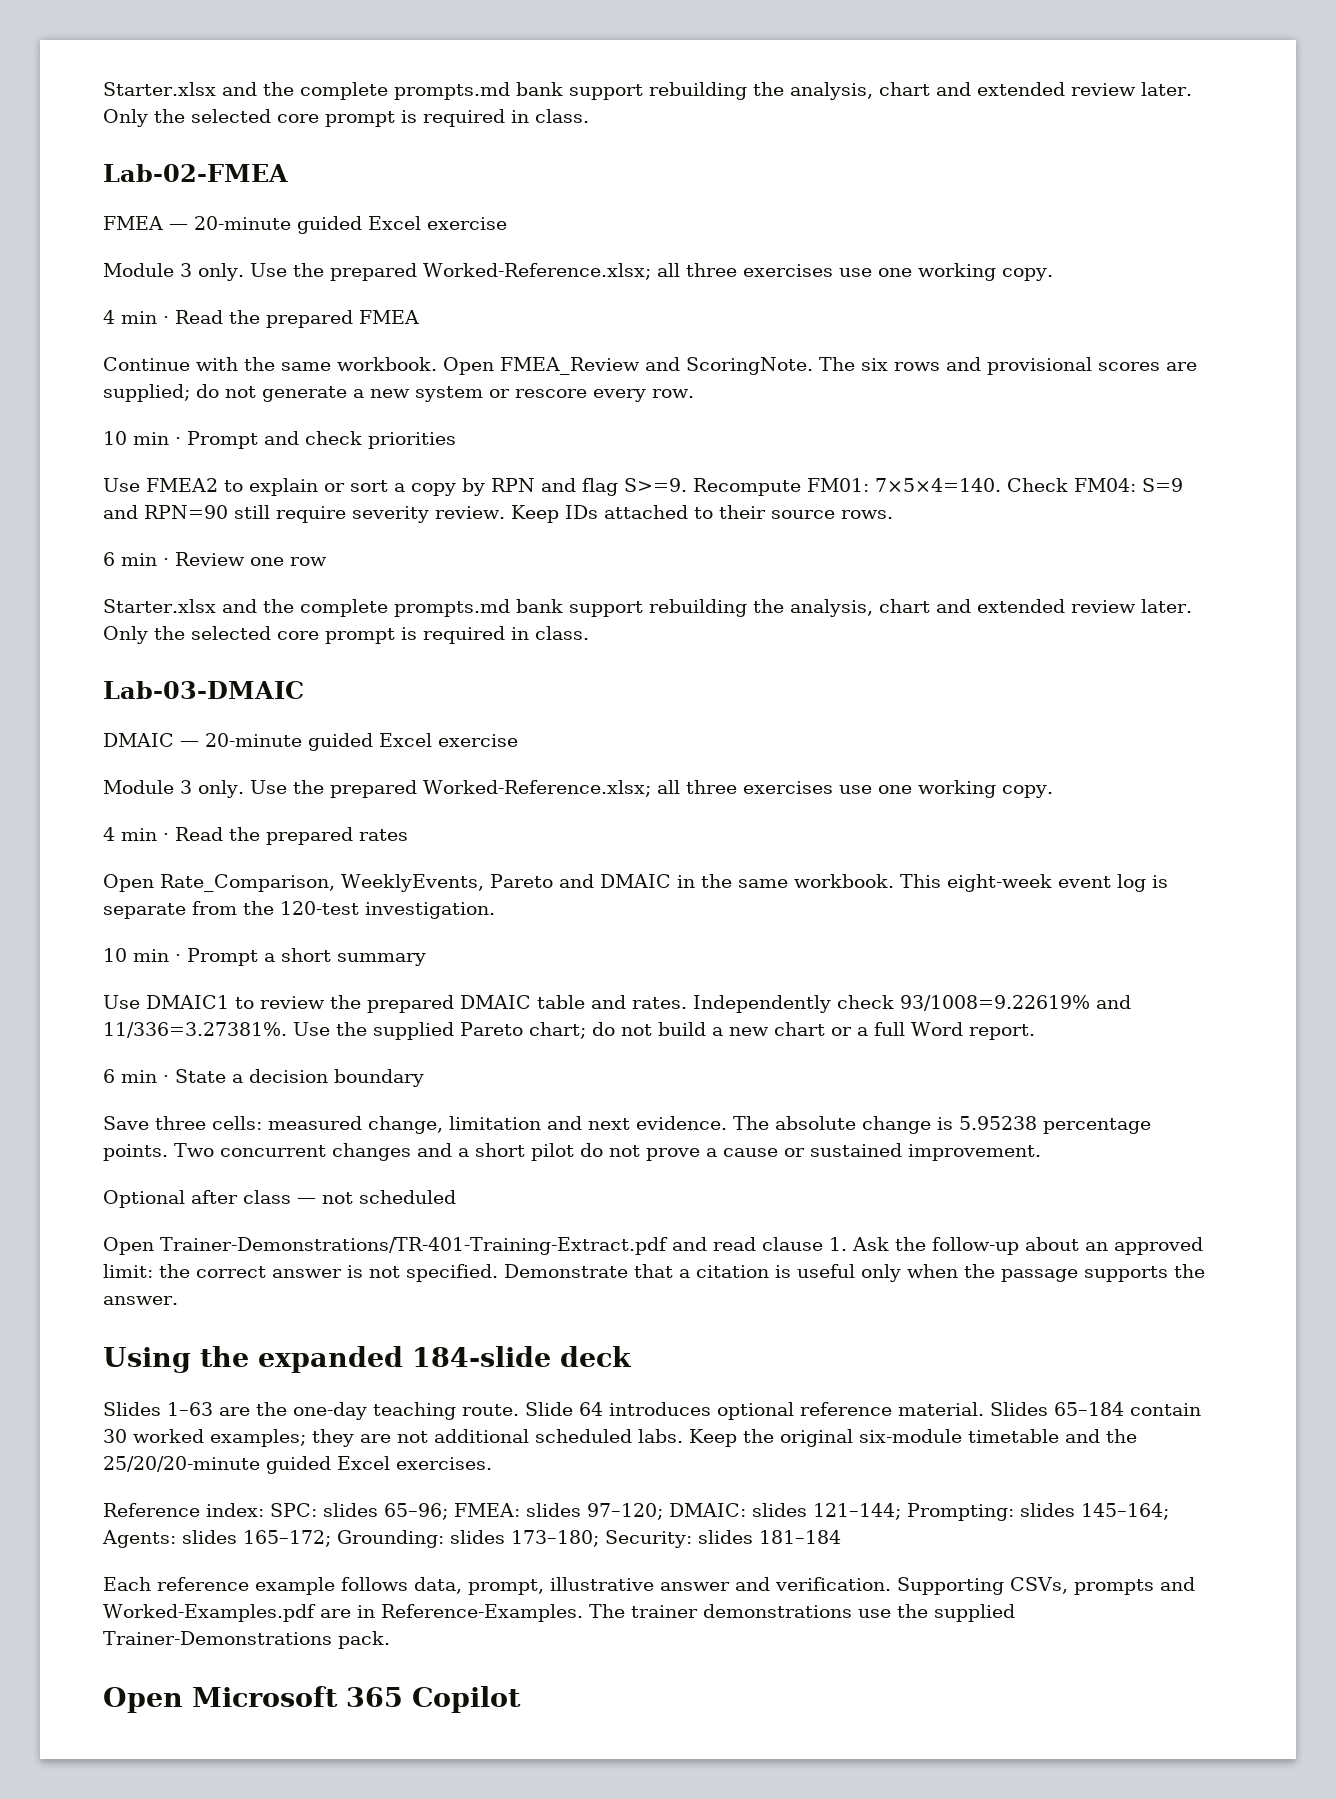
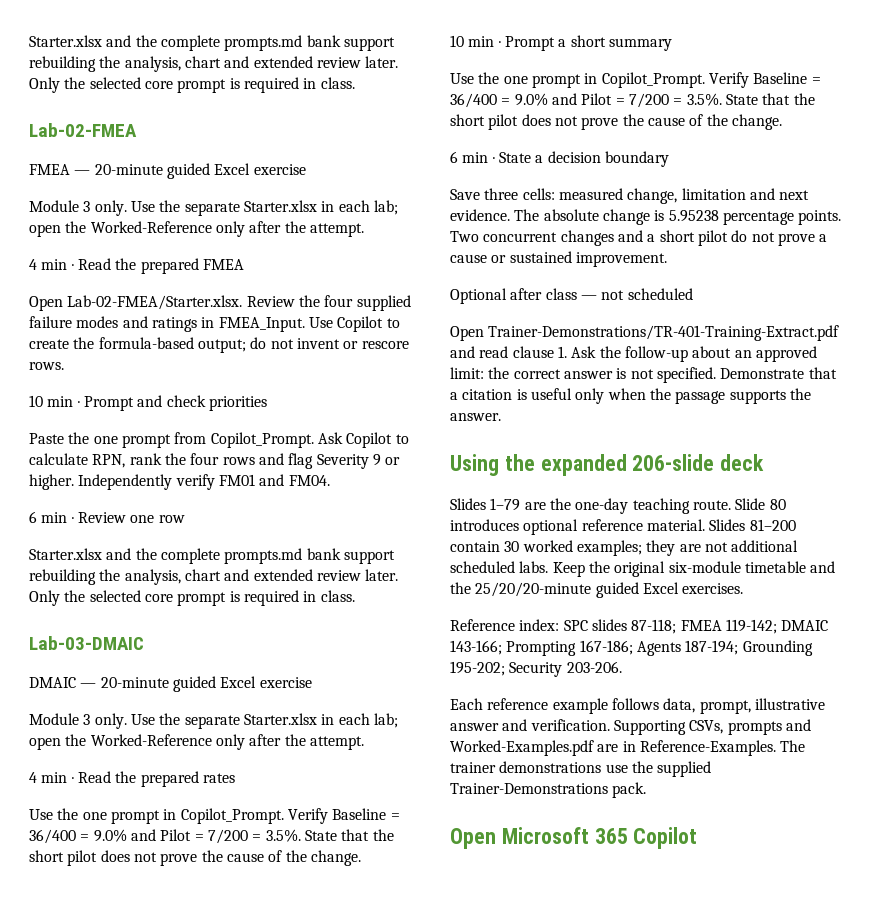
[329,263,1053,281] prepared Worked-Reference.xlsx; all three exercises use one working copy. -> [184,200,398,216] [29,221,364,237] separate Starter.xlsx in each lab; open the Worked-Reference only after the attempt.
[103,357,1197,375] [103,384,694,402] Continue with the same workbook. Open FMEA_Review and ScoringNote. The six rows and provisional scores are supplied; do not generate a new system or rescore every row. -> [29,295,411,311] [29,316,400,332] [29,337,409,353] [29,362,64,370] Open Lab-02-FMEA/Starter.xlsx. Review the four supplied failure modes and ratings in FMEA_Input. Use Copilot to create the formula-based output; do not invent or rescore rows.
[103,478,1183,496] [103,505,893,523] Use FMEA2 to explain or sort a copy by RPN and flag S>=9. Recompute FM01: 7×5×4=140. Check FM04: S=9 and RPN=90 still require severity review. Keep IDs attached to their source rows. -> [29,432,409,448] [29,453,401,469] [29,474,330,490] Paste the one prompt from Copilot_Prompt. Ask Copilot to calculate RPN, rank the four rows and flag Severity 9 or higher. Independently verify FM01 and FM04.
[329,780,1053,798] prepared Worked-Reference.xlsx; all three exercises use one working copy. -> [184,713,398,729] [29,734,364,750] separate Starter.xlsx in each lab; open the Worked-Reference only after the attempt.
[103,874,1168,892] [103,901,495,919] Open Rate_Comparison, WeeklyEvents, Pareto and DMAIC in the same workbook. This eight-week event log is separate from the 120-test investigation. -> [29,808,400,824] [29,829,394,844] [29,850,361,866] Use the one prompt in Copilot_Prompt. Verify Baseline = 36/400 = 9.0% and Pilot = 7/200 = 3.5%. State that the short pilot does not prove the cause of the change.
[146,995,1131,1013] [103,1022,1035,1040] DMAIC1 to review the prepared DMAIC table and rates. Independently check 93/1008=9.22619% and 11/336=3.27381%. Use the supplied Pareto chart; do not build a new chart or a full Word report. -> [478,72,821,88] [450,93,815,108] [450,114,782,130] the one prompt in Copilot_Prompt. Verify Baseline = 36/400 = 9.0% and Pilot = 7/200 = 3.5%. State that the short pilot does not prove the cause of the change.
[412,1346,551,1367] 184-slide -> [632,454,715,471] 206-slide
[167,1402,213,1416] 1–63 -> [490,498,521,511] 1–79
[579,1402,603,1416] 64 -> [769,499,786,510] 80
[1054,1402,1124,1416] 65–184 -> [749,519,796,531] 81–200
[270,1503,1169,1521] [102,1530,841,1548] SPC: slides 65–96; FMEA: slides 97–120; DMAIC: slides 121–144; Prompting: slides 145–164; Agents: slides 165–172; Grounding: slides 173–180; Security: slides 181–184 -> [563,619,829,634] [450,640,813,656] [450,661,622,677] SPC slides 87-118; FMEA 119-142; DMAIC 143-166; Prompting 167-186; Agents 187-194; Grounding 195-202; Security 203-206.

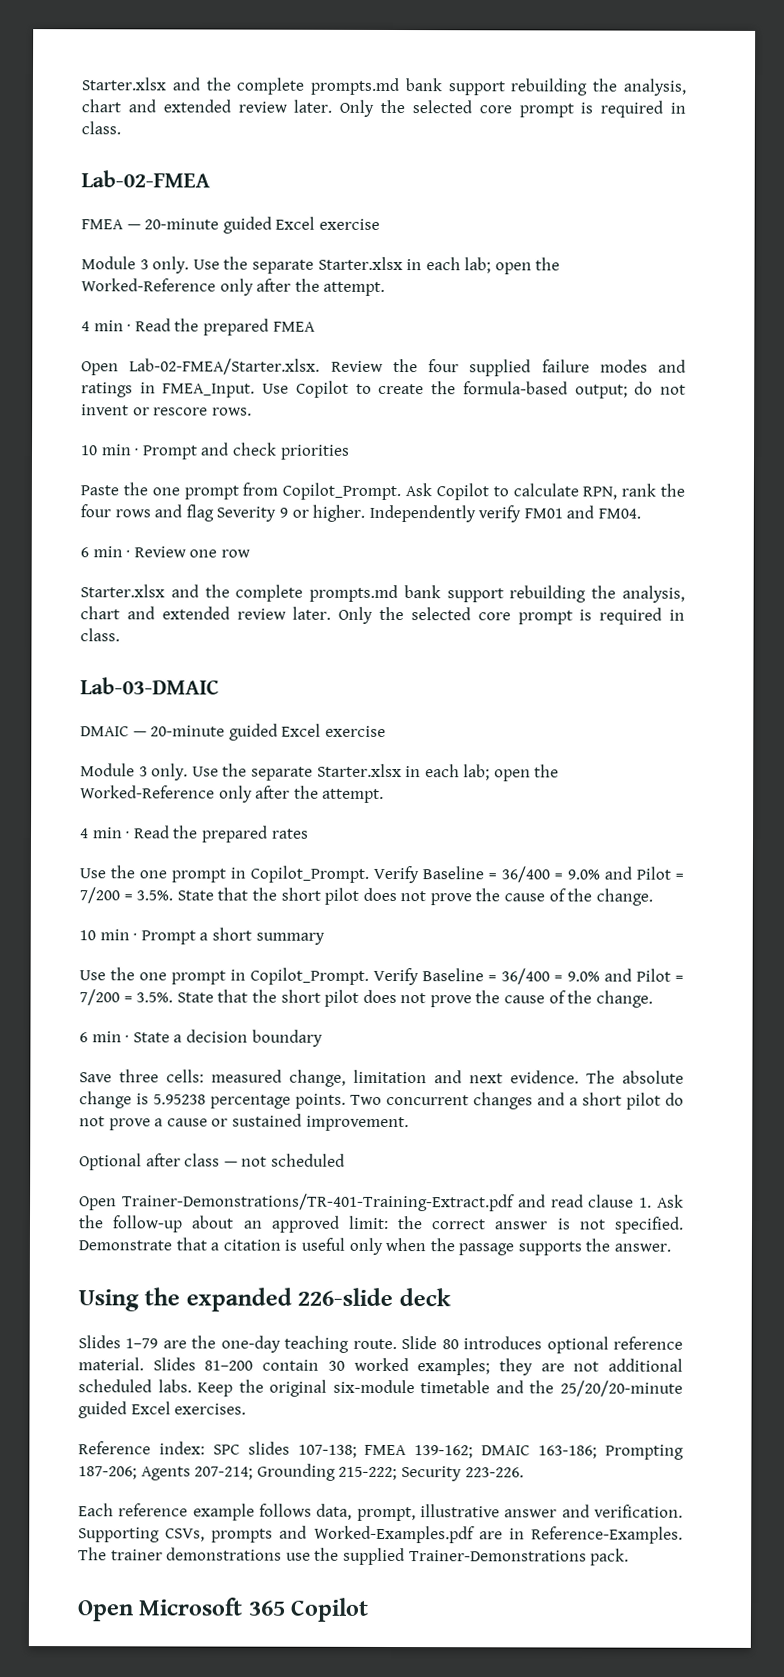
[632,454,715,471] 206-slide -> [297,1287,394,1307] 226-slide
[631,619,829,634] [450,640,813,656] [450,661,622,677] 87-118; FMEA 119-142; DMAIC 143-166; Prompting 167-186; Agents 187-194; Grounding 195-202; Security 203-206. -> [297,1444,684,1460] [78,1463,524,1482] 107-138; FMEA 139-162; DMAIC 163-186; Prompting 187-206; Agents 207-214; Grounding 215-222; Security 223-226.

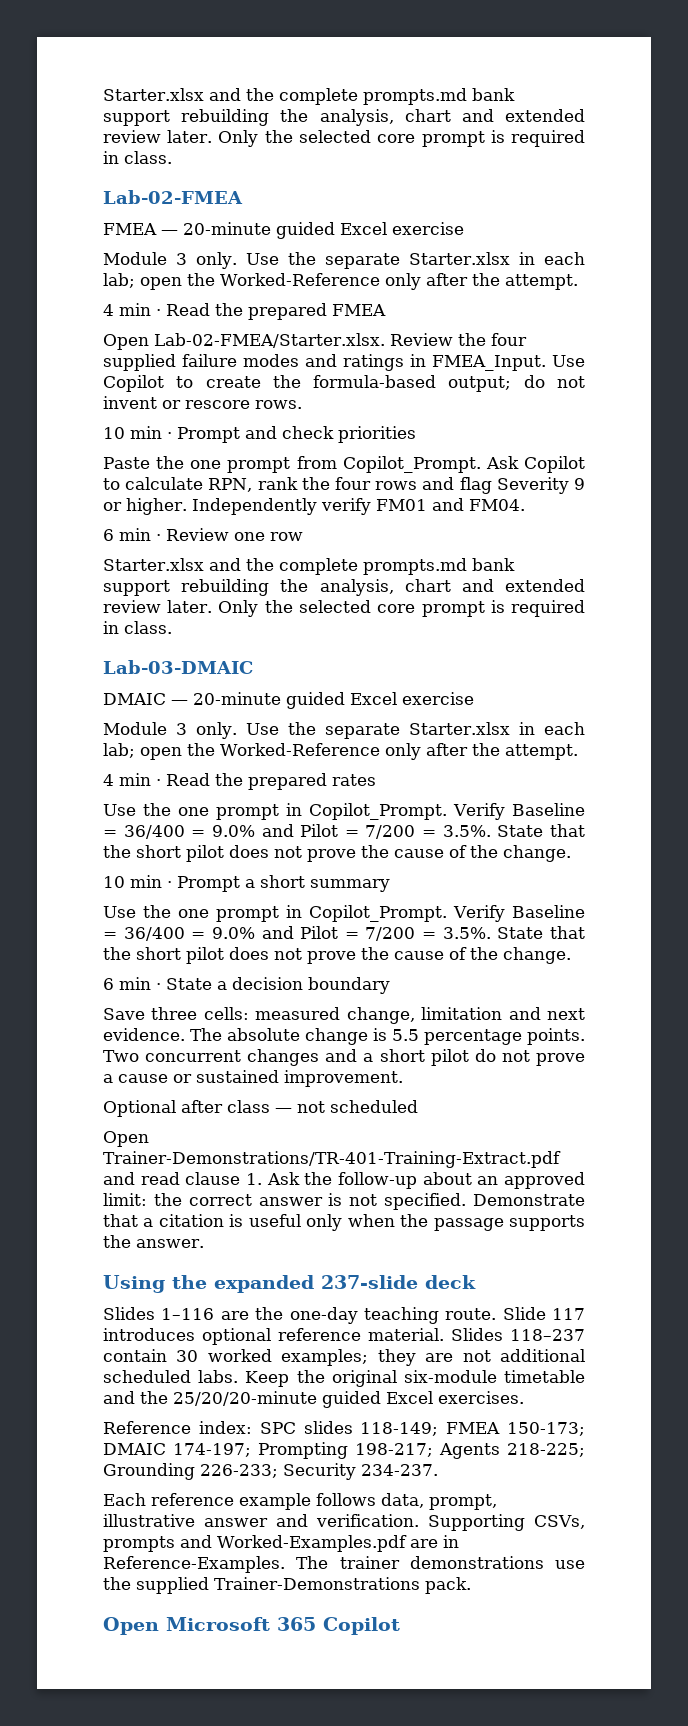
[153,1094,206,1105] 5.95238 -> [392,1029,419,1041] 5.5
[297,1287,394,1307] 226-slide -> [321,1275,418,1289] 237-slide
[125,1338,159,1349] 1–79 -> [161,1308,215,1320] 1–116
[441,1339,459,1350] 80 -> [552,1308,585,1320] 117
[204,1360,254,1371] 81–200 -> [510,1329,585,1341] 118–237
[297,1444,684,1460] [78,1463,524,1482] 107-138; FMEA 139-162; DMAIC 163-186; Prompting 187-206; Agents 207-214; Grounding 215-222; Security 223-226. -> [360,1422,585,1436] [103,1442,585,1459] [103,1463,438,1480] 118-149; FMEA 150-173; DMAIC 174-197; Prompting 198-217; Agents 218-225; Grounding 226-233; Security 234-237.

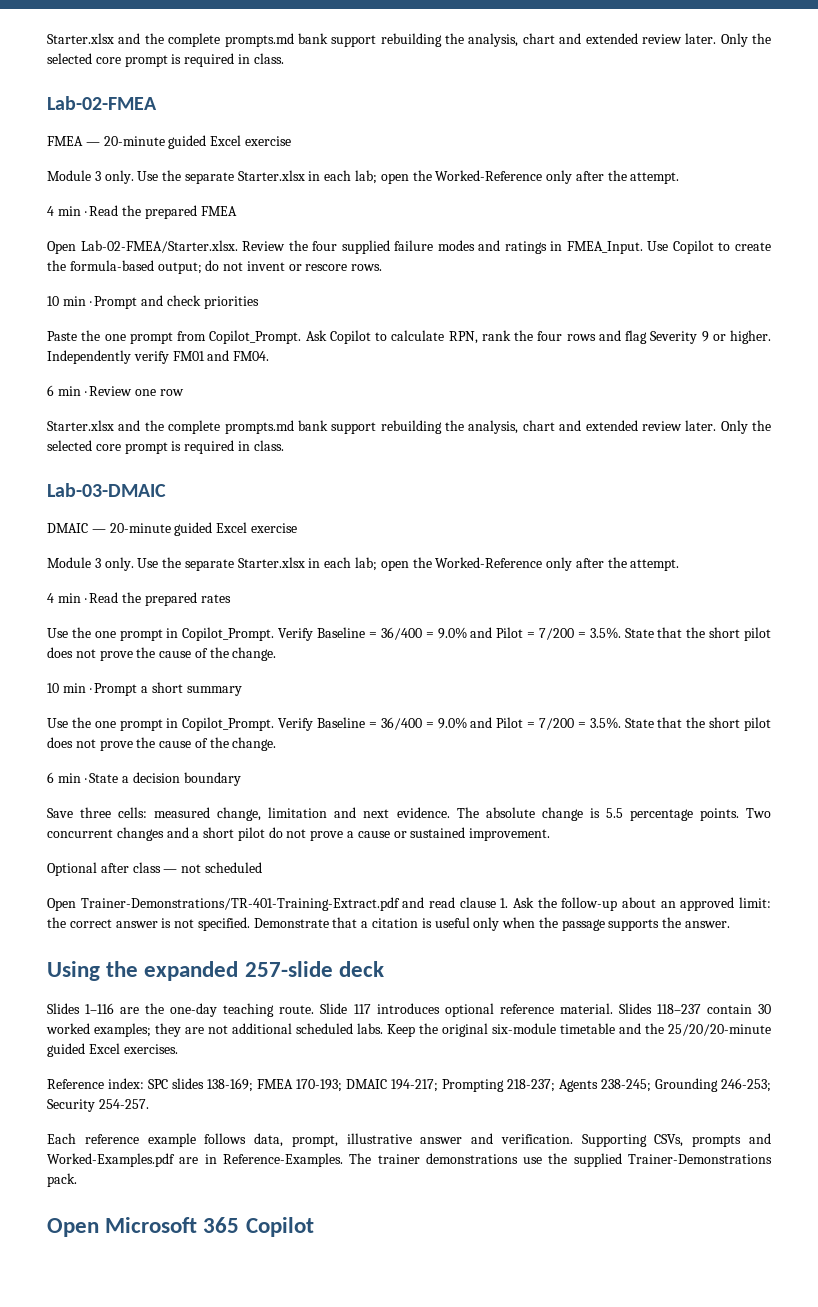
[321,1275,418,1289] 237-slide -> [244,961,333,977] 257-slide
[360,1422,585,1436] [103,1442,585,1459] [103,1463,438,1480] 118-149; FMEA 150-173; DMAIC 174-197; Prompting 198-217; Agents 218-225; Grounding 226-233; Security 234-237. -> [207,1078,771,1092] [47,1099,149,1112] 138-169; FMEA 170-193; DMAIC 194-217; Prompting 218-237; Agents 238-245; Grounding 246-253; Security 254-257.

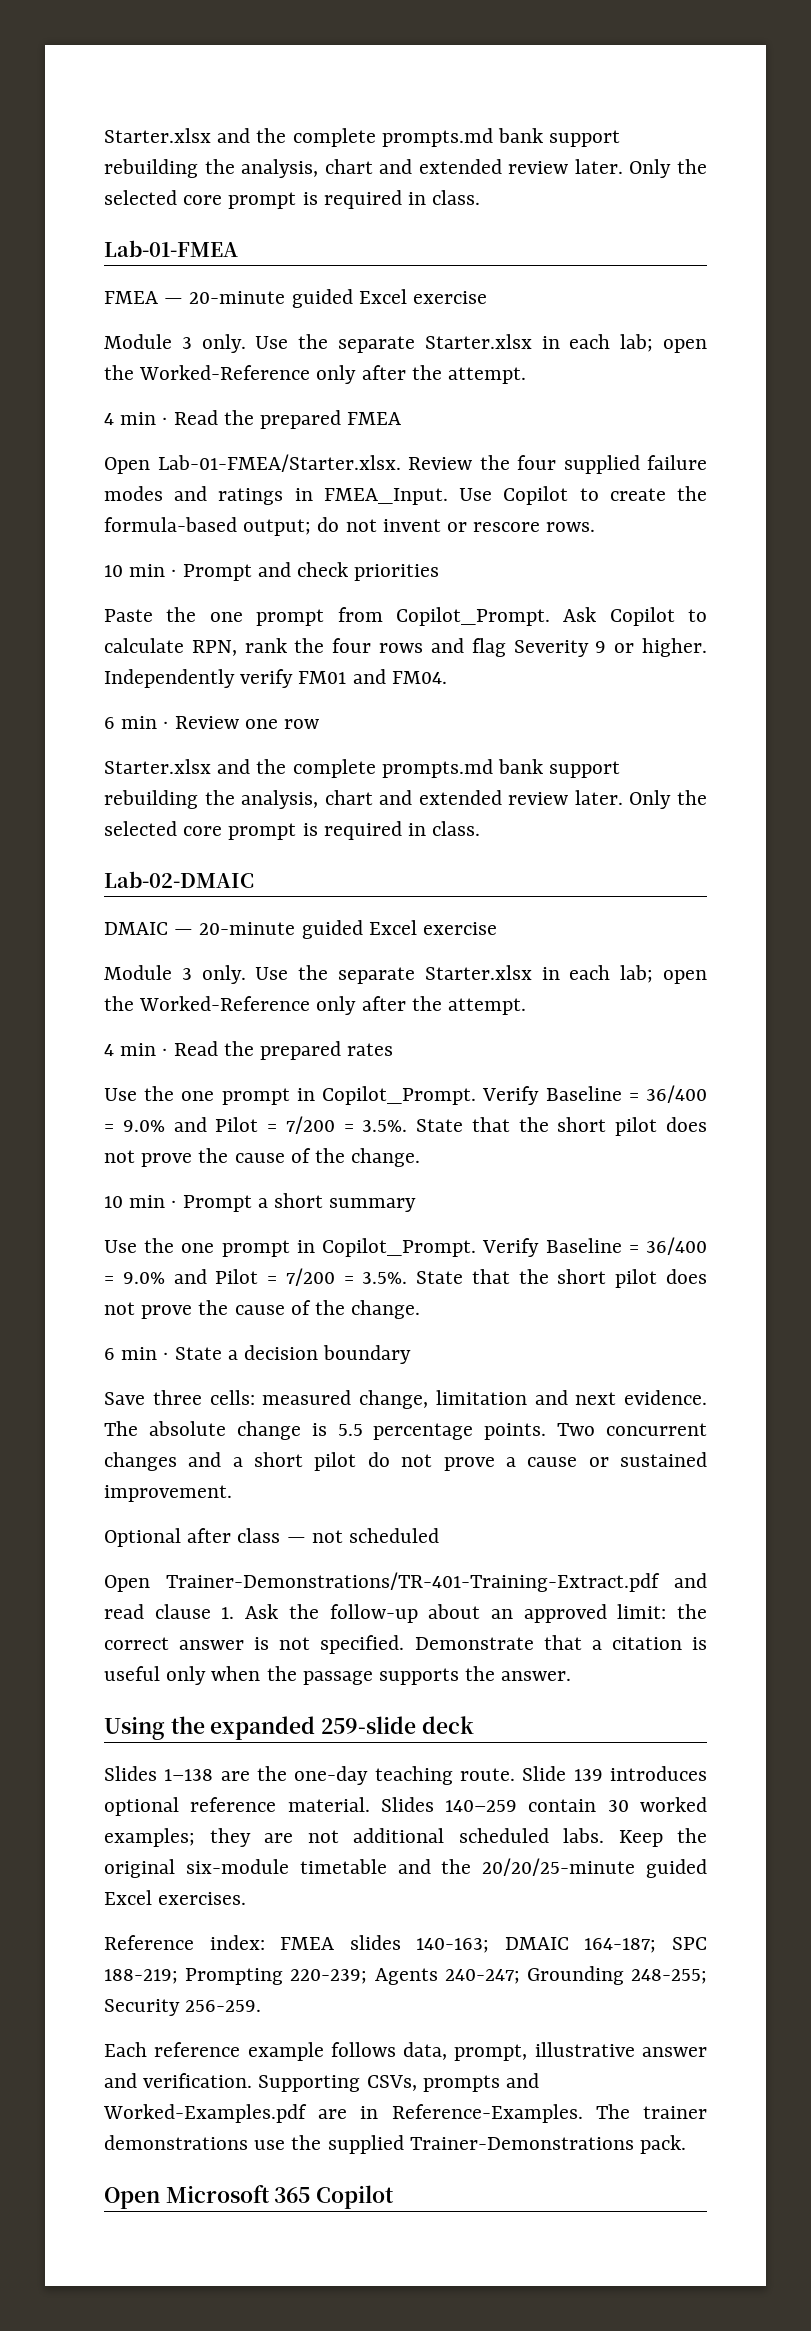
[47,96,157,110] Lab-02-FMEA -> [104,240,238,257] Lab-01-FMEA
[80,240,238,253] Lab-02-FMEA/Starter.xlsx. -> [157,454,401,472] Lab-01-FMEA/Starter.xlsx.
[47,483,166,497] Lab-03-DMAIC -> [104,871,254,888] Lab-02-DMAIC
[244,961,333,977] 257-slide -> [321,1716,417,1734] 259-slide
[85,1003,115,1014] 1–116 -> [164,1769,214,1781] 1–138
[353,1004,371,1014] 117 -> [573,1769,603,1781] 139
[656,1004,701,1014] 118–237 -> [445,1800,518,1812] 140–259
[668,1024,771,1036] 25/20/20-minute -> [482,1858,636,1876] 20/20/25-minute
[148,1078,771,1092] [47,1099,149,1112] SPC slides 138-169; FMEA 170-193; DMAIC 194-217; Prompting 218-237; Agents 238-245; Grounding 246-253; Security 254-257. -> [280,1935,707,1953] [104,1966,708,1985] [104,1999,262,2016] FMEA slides 140-163; DMAIC 164-187; SPC 188-219; Prompting 220-239; Agents 240-247; Grounding 248-255; Security 256-259.

